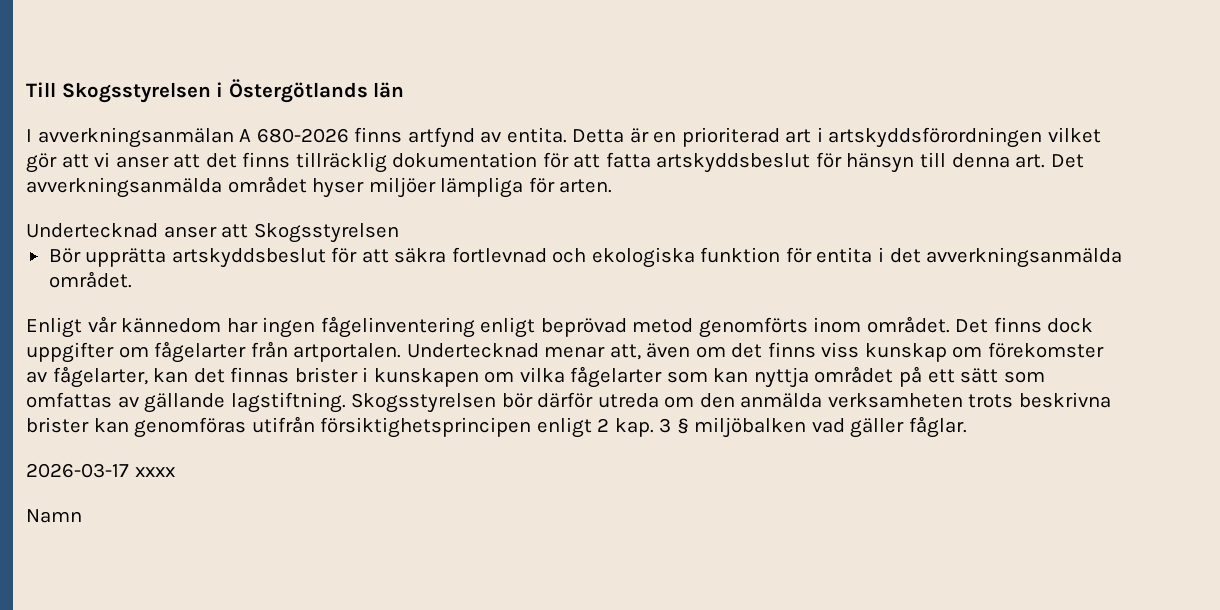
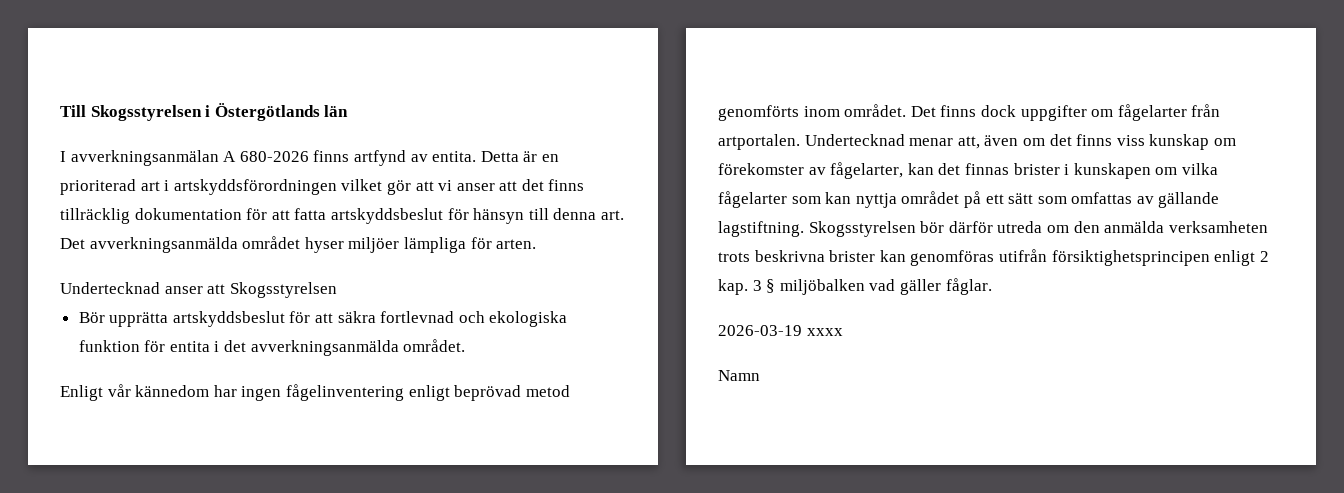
[26,463,129,478] 2026-03-17 -> [718,325,802,336] 2026-03-19

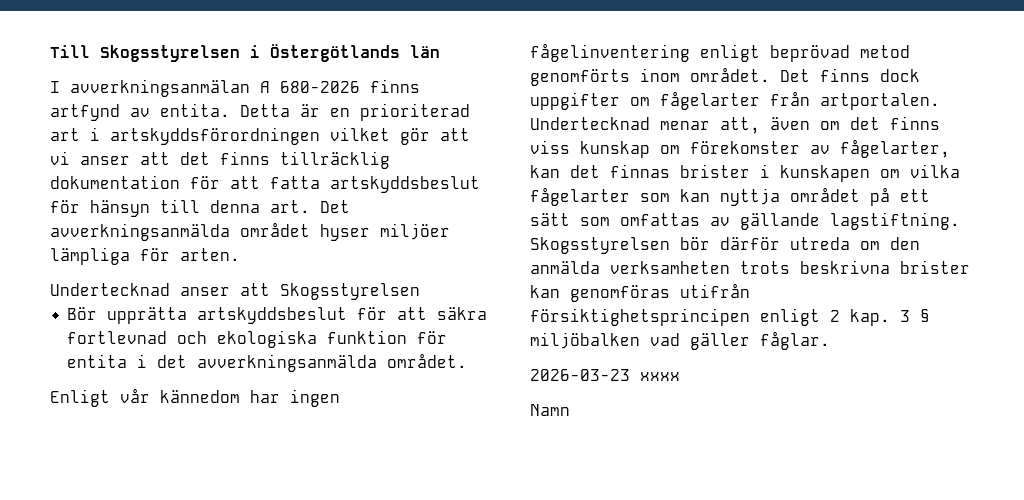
[718,325,802,336] 2026-03-19 -> [530,369,630,381] 2026-03-23

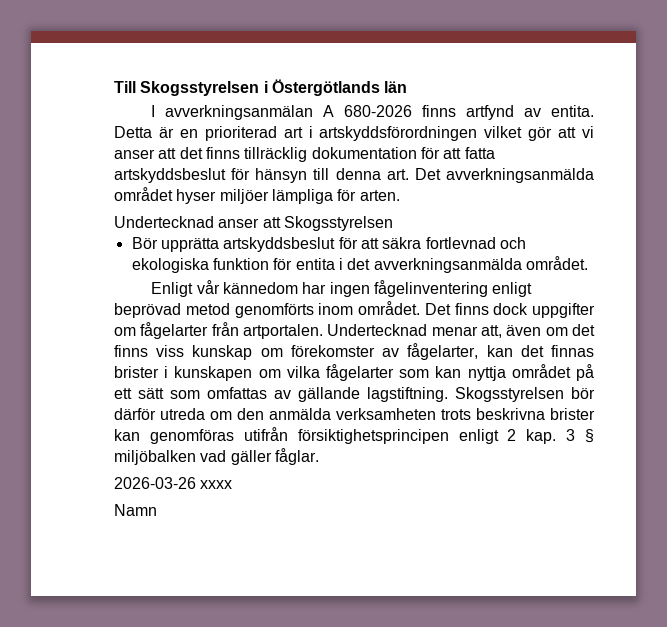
[530,369,630,381] 2026-03-23 -> [114,477,196,489] 2026-03-26

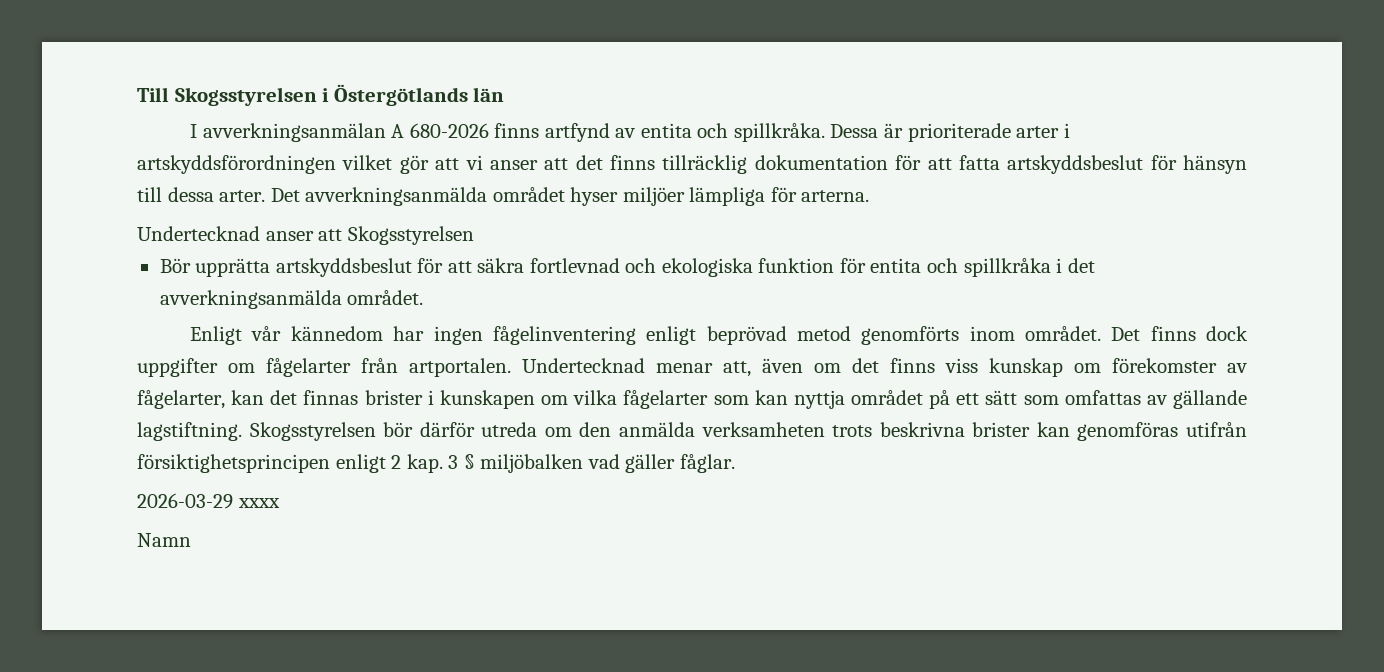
[551,105,594,117] [114,126,303,141] entita. Detta är en prioriterad art -> [640,123,1060,142] entita och spillkråka. Dessa är prioriterade arter
[335,168,409,180] denna art. -> [167,187,266,202] dessa arter.
[359,190,400,201] arten. -> [801,190,870,202] arterna.
(335, 264) none -> [926,258,1051,277] och spillkråka
[114,477,196,489] 2026-03-26 -> [137,493,233,509] 2026-03-29

